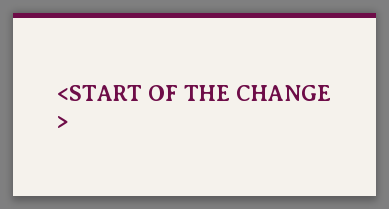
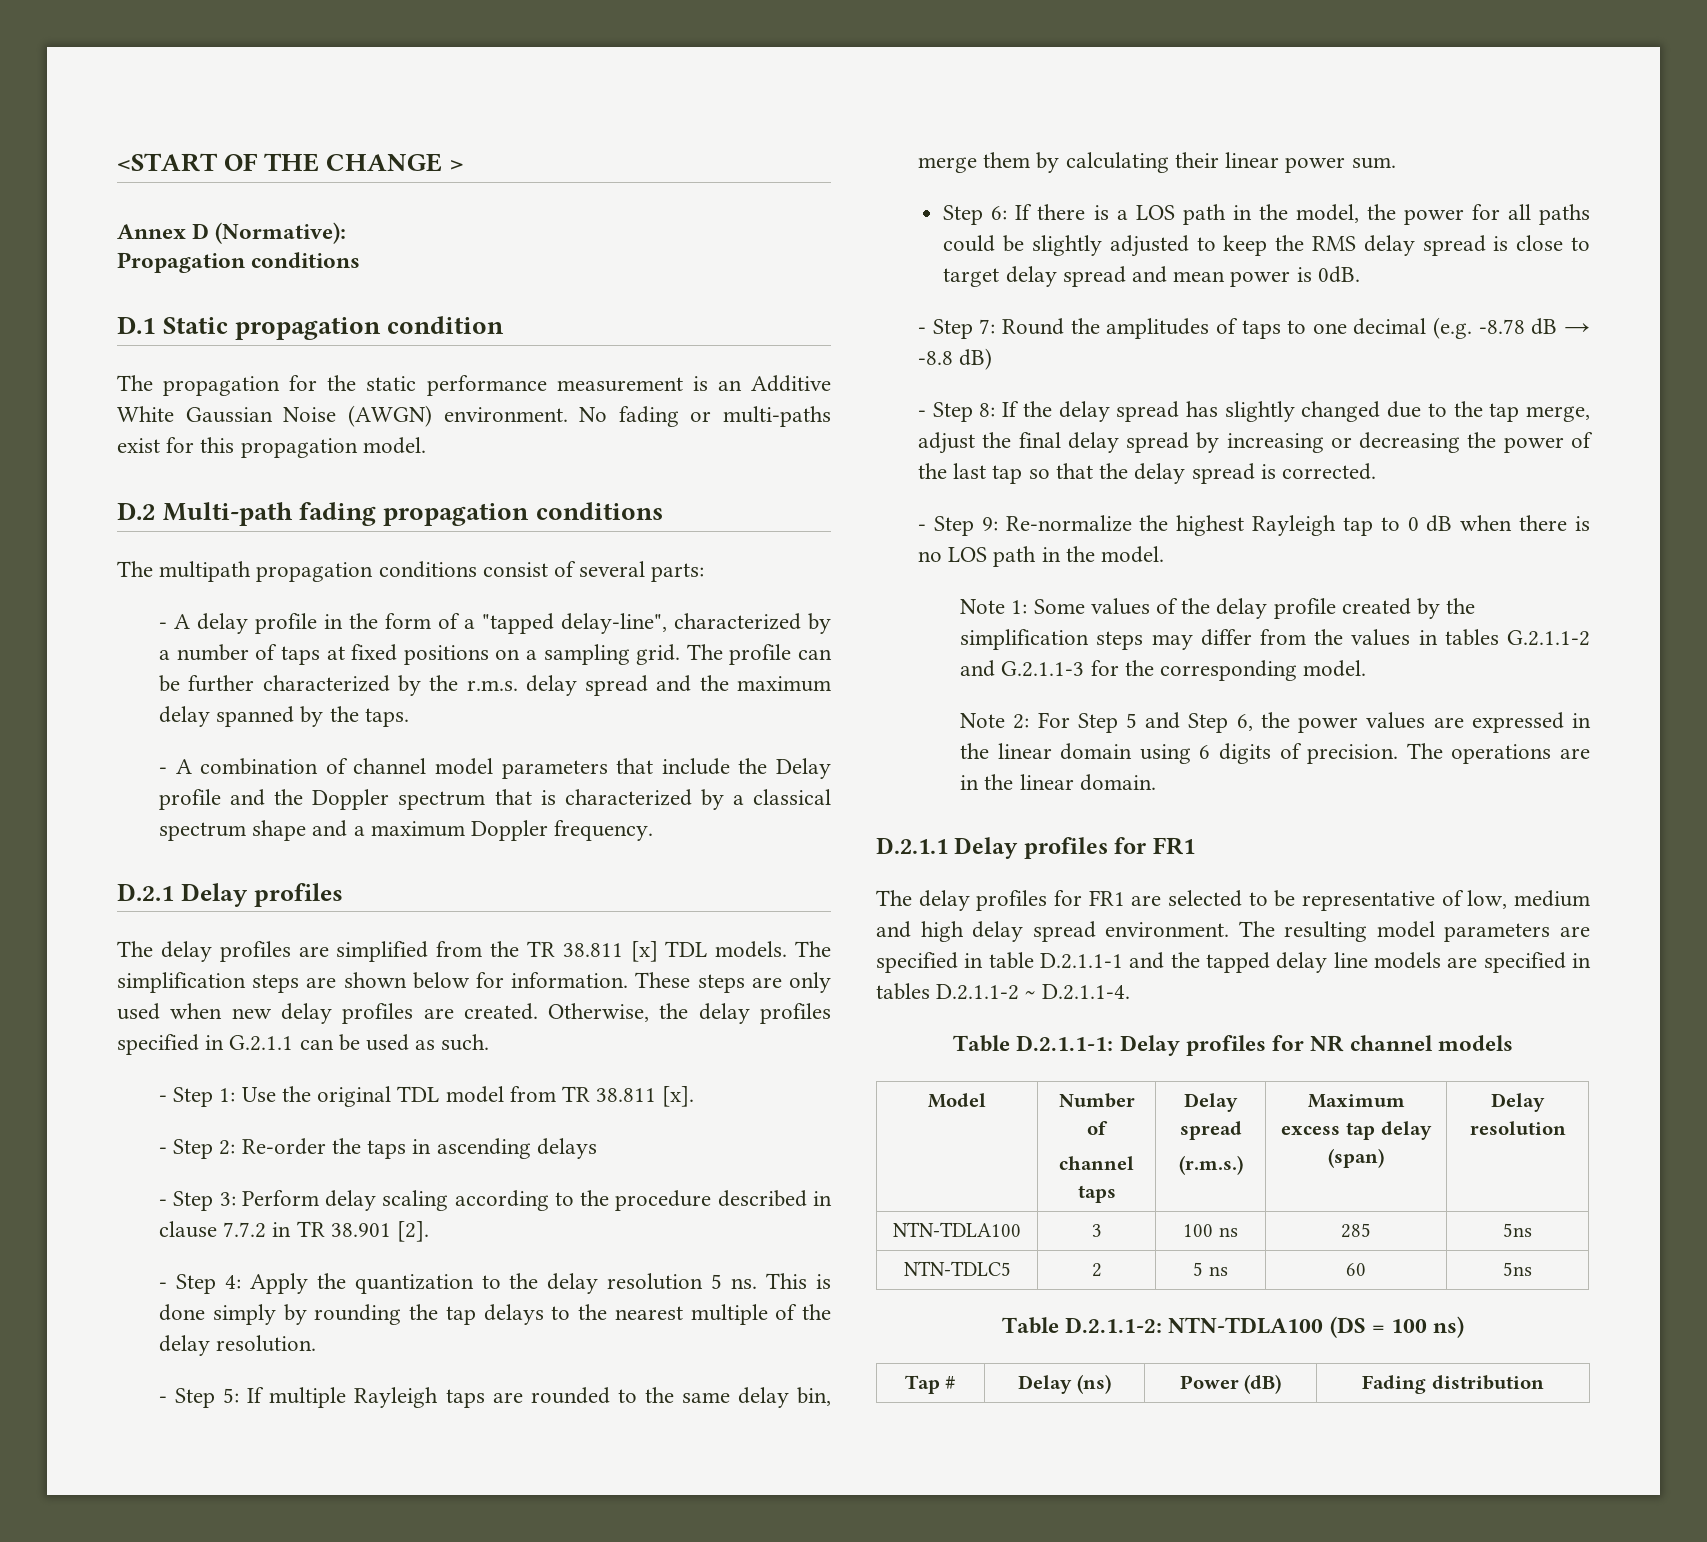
(69, 122) none -> [117,222,347,244] [117,252,361,273] [117,316,505,340] [117,375,831,396] [117,405,831,427] [117,437,426,458] [117,502,663,526] [117,561,705,582] [159,613,831,634] [159,644,832,665] [159,675,831,696] [159,706,409,727] [159,758,831,779] [159,789,831,810] [159,820,654,841] [117,883,343,907] [117,941,832,962] [117,972,832,993] [117,1003,831,1024] [117,1034,490,1055] [159,1086,695,1107] [159,1138,597,1159] [159,1190,832,1211] [159,1221,430,1242] [159,1273,832,1294] [159,1304,831,1325] [159,1335,317,1356] [159,1387,832,1408] [918,152,1396,173] [943,204,1590,225] [943,235,1591,257] [943,266,1360,287] [918,317,1590,339] [918,348,993,370] [918,401,1590,422] [918,432,1593,454] [918,463,1376,484] [918,515,1590,536] [918,546,1165,567] [960,598,1476,619] [960,629,1590,650] [960,660,1367,681] [960,712,1591,733] [960,743,1590,764] [960,774,1156,791] [876,837,1195,859] [876,890,1590,911] [876,921,1590,942] [876,952,1591,973] [876,983,1130,1000] [953,1035,1513,1056] [928,1093,986,1108] [1058,1093,1135,1108] [1087,1121,1108,1135] [1059,1156,1134,1170] [1077,1185,1116,1203] [1184,1093,1238,1112] [1179,1121,1242,1140] [1178,1155,1243,1175] [1307,1094,1405,1108] [1281,1121,1432,1140] [1328,1148,1384,1168] [1491,1093,1545,1112] [1469,1121,1566,1135] [893,1222,1021,1237] [1091,1224,1102,1237] [1183,1224,1238,1237] [1341,1223,1371,1238] [1503,1223,1532,1237] [903,1261,1011,1276] [1091,1263,1102,1277] [1193,1262,1228,1276] [1346,1263,1366,1276] [1503,1262,1532,1276] [1001,1316,1465,1338] [904,1375,957,1394] [1018,1374,1111,1394] [1179,1374,1282,1394] [1362,1375,1544,1394] // Annex D (Normative): // Propagation conditions // D.1 Static propagation condition // The propagation for the static performance measurement is an Additive White Gaussian Noise (AWGN) environment. No fading or multi-paths exist for this propagation model. // D.2 Multi-path fading propagation conditions // The multipath propagation conditions consist of several parts: // - A delay profile in the form of a "tapped delay-line", characterized by a number of taps at fixed positions on a sampling grid. The profile can be further characterized by the r.m.s. delay spread and the maximum delay spanned by the taps. // - A combination of channel model parameters that include the Delay profile and the Doppler spectrum that is characterized by a classical spectrum shape and a maximum Doppler frequency. // D.2.1 Delay profiles // The delay profiles are simplified from the TR 38.811 [x] TDL models. The simplification steps are shown below for information. These steps are only used when new delay profiles are created. Otherwise, the delay profiles specified in G.2.1.1 can be used as such. // - Step 1: Use the original TDL model from TR 38.811 [x]. // - Step 2: Re-order the taps in ascending delays // - Step 3: Perform delay scaling according to the procedure described in clause 7.7.2 in TR 38.901 [2]. // - Step 4: Apply the quantization to the delay resolution 5 ns. This is done simply by rounding the tap delays to the nearest multiple of the delay resolution. // - Step 5: If multiple Rayleigh taps are rounded to the same delay bin, merge them by calculating their linear power sum. // Step 6: If there is a LOS path in the model, the power for all paths could be slightly adjusted to keep the RMS delay spread is close to target delay spread and mean power is 0dB. // - Step 7: Round the amplitudes of taps to one decimal (e.g. -8.78 dB → -8.8 dB) // - Step 8: If the delay spread has slightly changed due to the tap merge, adjust the final delay spread by increasing or decreasing the power of the last tap so that the delay spread is corrected. // - Step 9: Re-normalize the highest Rayleigh tap to 0 dB when there is no LOS path in the model. // Note 1: Some values of the delay profile created by the simplification steps may differ from the values in tables G.2.1.1-2 and G.2.1.1-3 for the corresponding model. // Note 2: For Step 5 and Step 6, the power values are expressed in the linear domain using 6 digits of precision. The operations are in the linear domain. // D.2.1.1 Delay profiles for FR1 // The delay profiles for FR1 are selected to be representative of low, medium and high delay spread environment. The resulting model parameters are specified in table D.2.1.1-1 and the tapped delay line models are specified in tables D.2.1.1-2 ~ D.2.1.1-4. // Table D.2.1.1-1: Delay profiles for NR channel models // Model | Number of // channel taps | Delay spread // (r.m.s.) | Maximum excess tap delay (span) | Delay resolution // NTN-TDLA100 | 3 | 100 ns | 285 | 5ns // NTN-TDLC5 | 2 | 5 ns | 60 | 5ns // Table D.2.1.1-2: NTN-TDLA100 (DS = 100 ns) // Tap # | Delay (ns) | Power (dB) | Fading distribution

